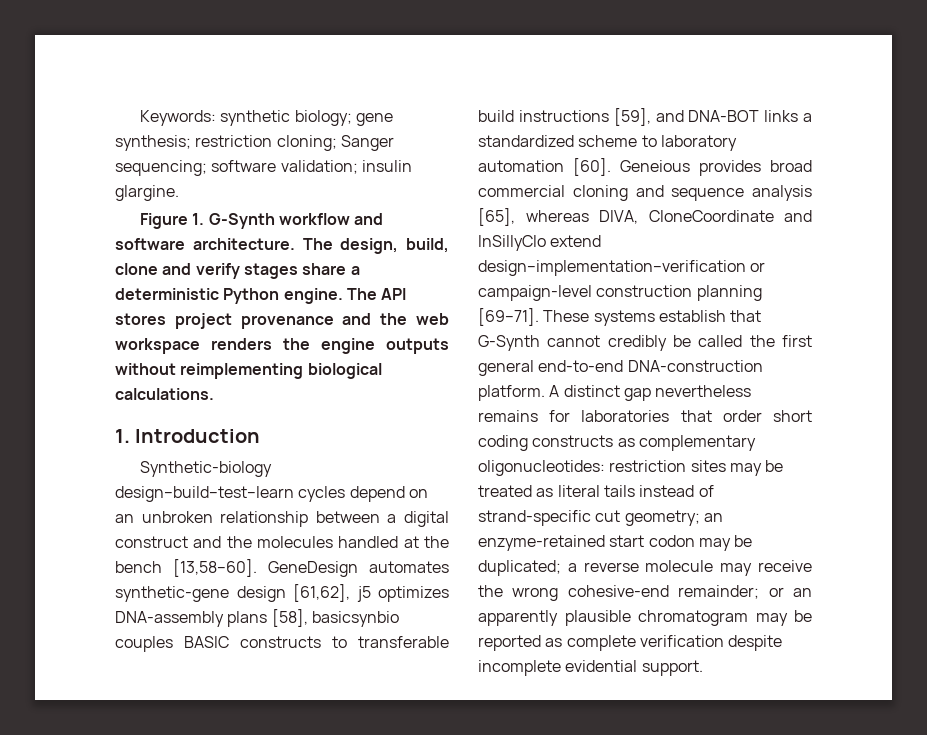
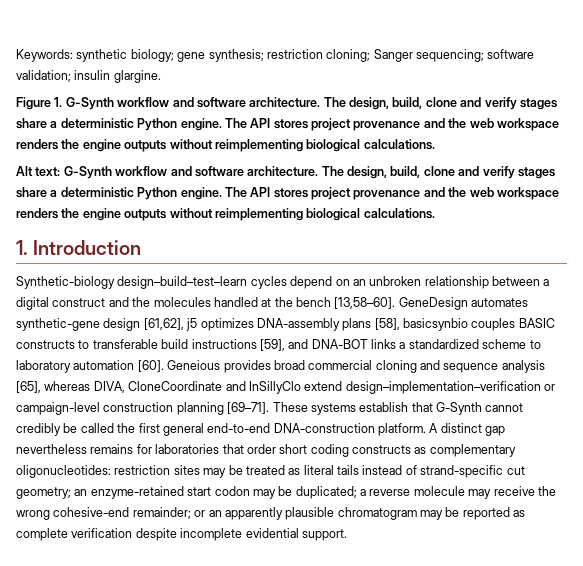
(214, 394) none -> [16,166,555,179] [16,187,559,200] [16,208,435,221] // Alt text: G-Synth workflow and software architecture. The design, build, clone and verify stages share a deterministic Python engine. The API stores project provenance and the web workspace renders the engine outputs without reimplementing biological calculations.

